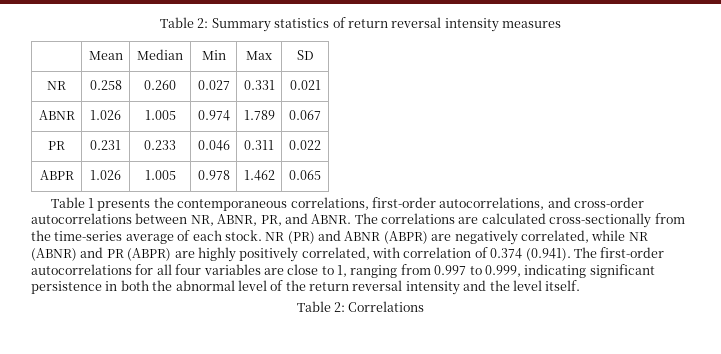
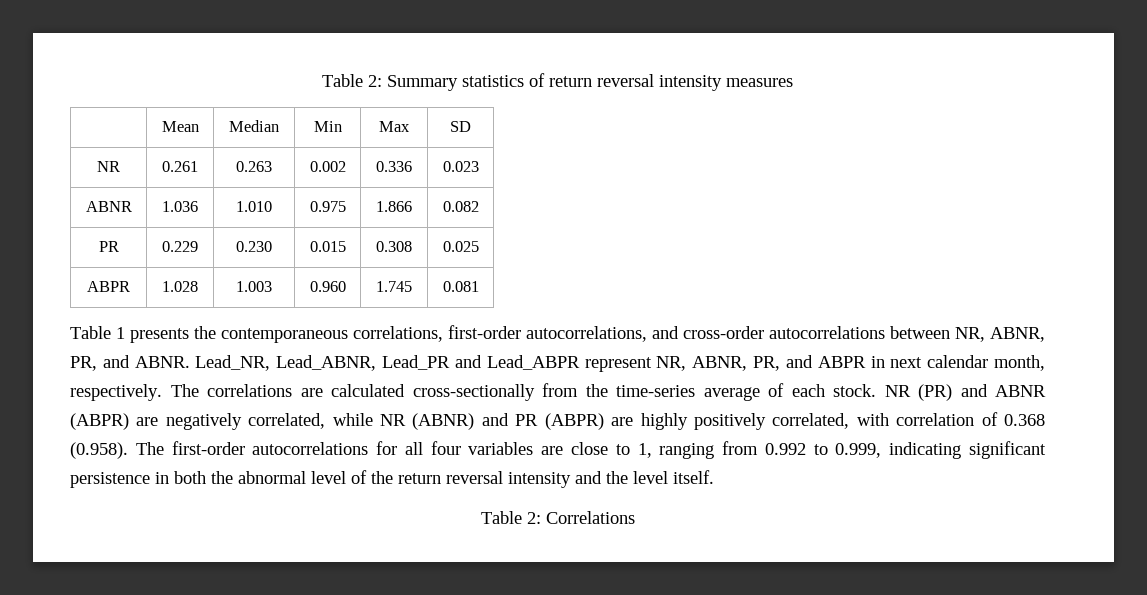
[89,80,122,90] [144,80,176,90] [197,80,230,90] [243,80,275,90] [289,80,321,90] [38,110,75,120] [90,110,121,120] [144,110,176,120] [197,110,230,121] [243,110,275,120] [289,110,321,120] [48,141,65,150] [90,140,121,150] [144,140,176,150] [197,140,230,151] [244,140,274,150] [289,140,321,150] [39,170,74,180] [90,170,121,180] [144,170,176,180] [197,170,230,180] [243,170,275,181] [289,170,321,180] 0.258 | 0.260 | 0.027 | 0.331 | 0.021 // ABNR | 1.026 | 1.005 | 0.974 | 1.789 | 0.067 // PR | 0.231 | 0.233 | 0.046 | 0.311 | 0.022 // ABPR | 1.026 | 1.005 | 0.978 | 1.462 | 0.065 -> [162,161,198,172] [236,161,272,172] [309,161,346,172] [376,161,412,172] [442,161,479,172] [85,201,132,212] [162,201,198,212] [236,201,272,212] [309,201,346,212] [376,201,412,212] [442,201,479,212] [98,241,119,252] [162,241,198,252] [236,241,272,252] [309,241,346,252] [376,241,412,252] [442,241,479,252] [87,281,130,292] [162,281,198,292] [236,281,272,292] [309,281,346,292] [376,281,412,292] [442,281,479,292] 0.261 | 0.263 | 0.002 | 0.336 | 0.023 // ABNR | 1.036 | 1.010 | 0.975 | 1.866 | 0.082 // PR | 0.229 | 0.230 | 0.015 | 0.308 | 0.025 // ABPR | 1.028 | 1.003 | 0.960 | 1.745 | 0.081
(352, 219) none -> [195,355,1046,372] [70,384,162,401] Lead_NR, Lead_ABNR, Lead_PR and Lead_ABPR represent NR, ABNR, PR, and ABPR in next calendar month, respectively.
[490,248,571,261] 0.374 (0.941). -> [1003,414,1045,426] [70,442,128,459] 0.368 (0.958).
[434,265,467,275] 0.997 -> [764,443,806,455] 0.992

